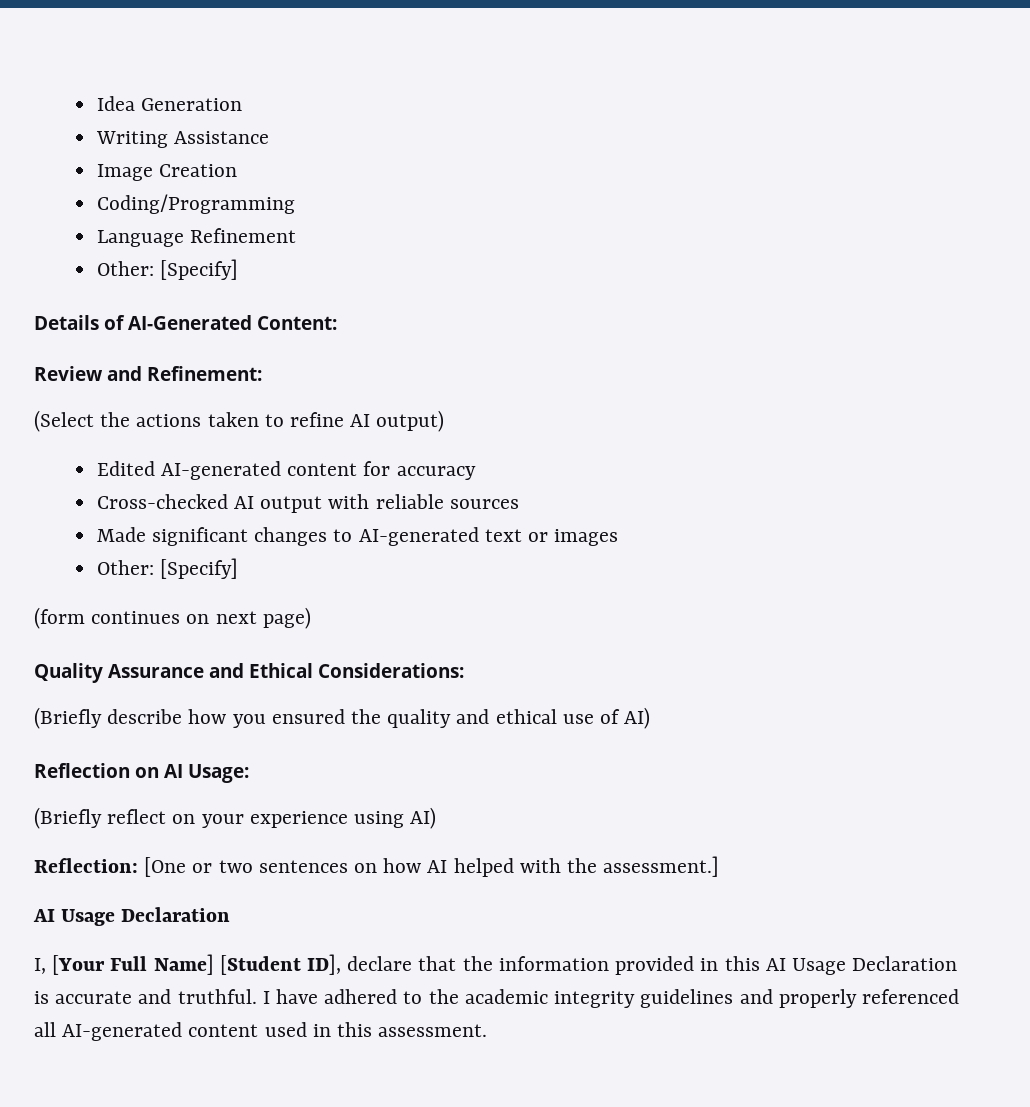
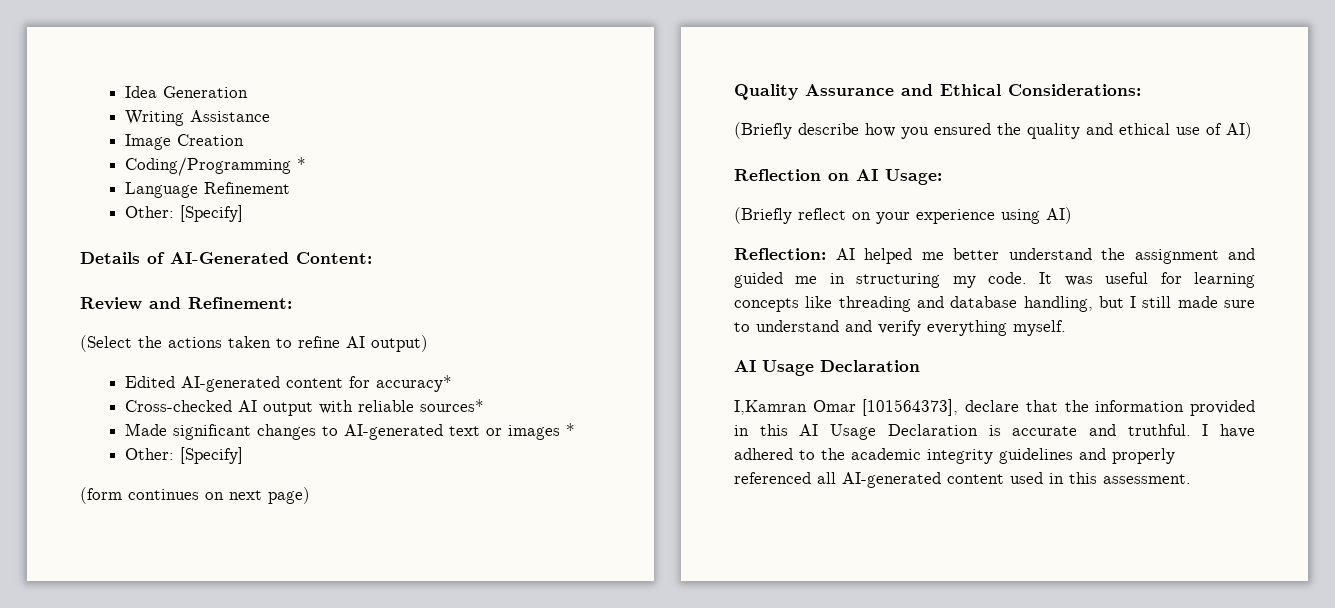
(295, 204) none -> [297,157,307,170] *
[396,466,476,480] accuracy -> [376,375,453,392] accuracy*
[449,499,519,509] sources -> [420,399,485,412] sources*
(619, 537) none -> [566,423,576,436] *
[144,856,720,877] [33,907,231,926] [34,954,342,975] [One or two sentences on how AI helped with the assessment.] // AI Usage Declaration // I, [Your Full Name] [Student ID], -> [835,248,1255,264] [734,272,1255,288] [734,296,1255,312] [734,320,1066,336] [734,360,920,376] [734,399,959,416] AI helped me better understand the assignment and guided me in structuring my code. It was useful for learning concepts like threading and database handling, but I still made sure to understand and verify everything myself. // AI Usage Declaration // I,Kamran Omar [101564373],

